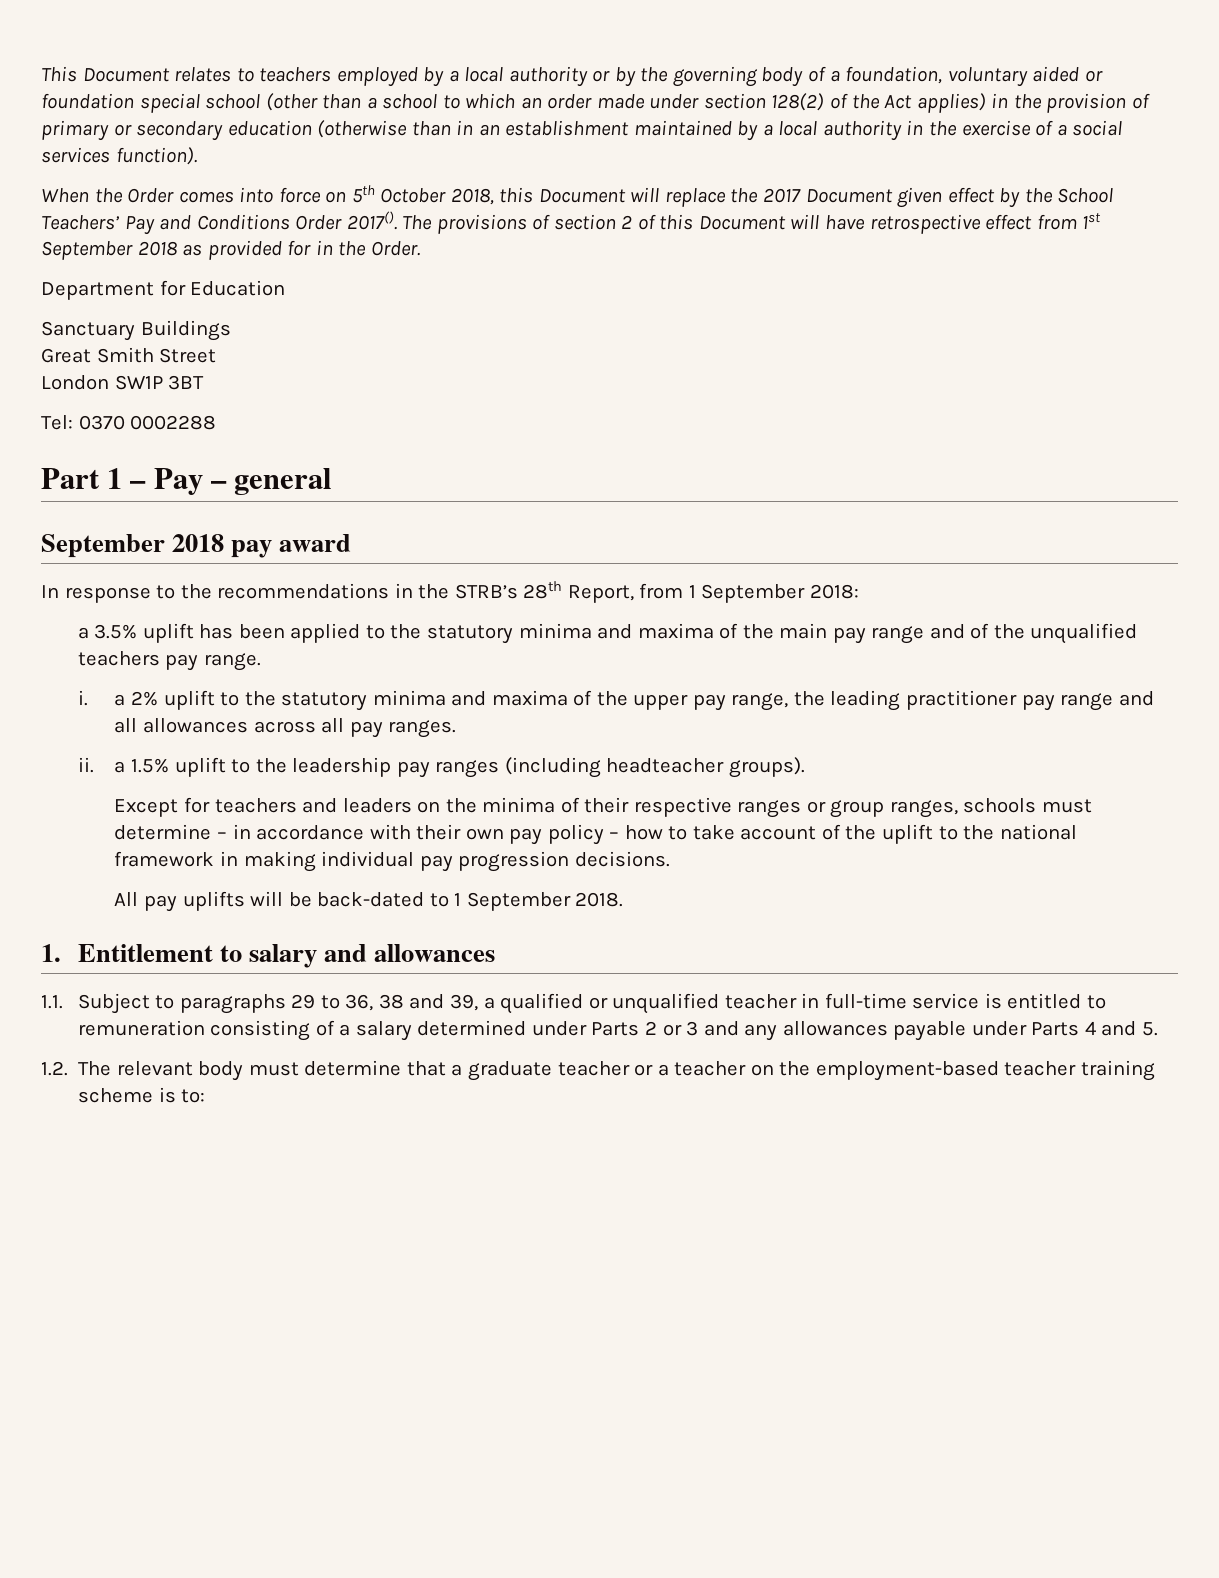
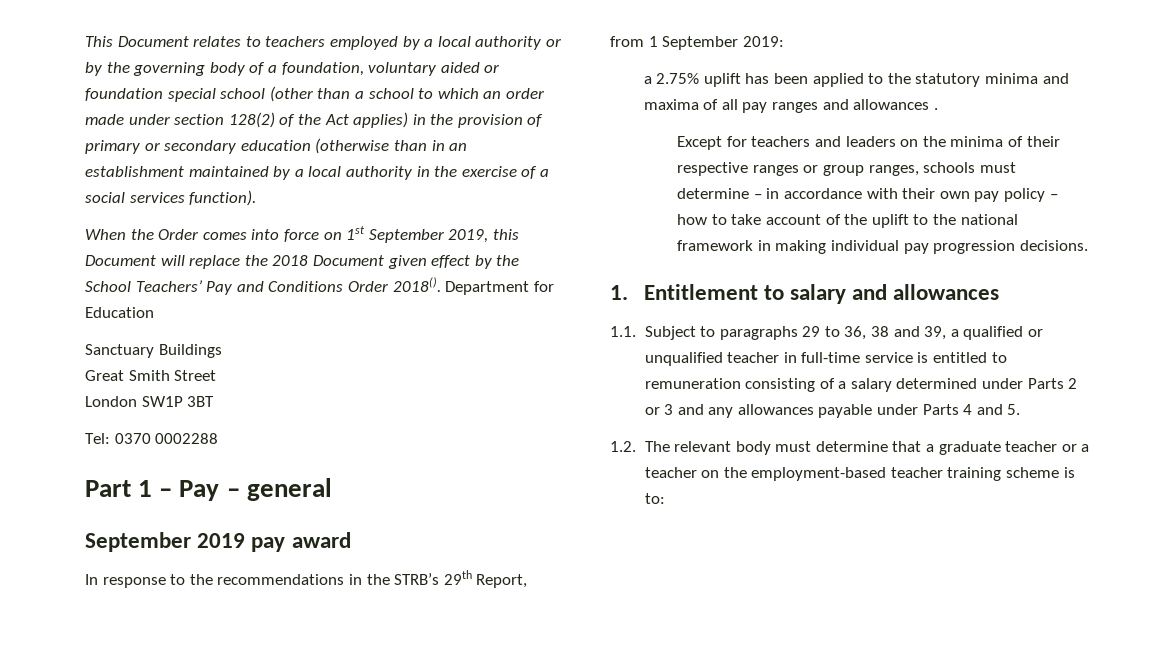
[351,185,494,205] 5th October 2018, -> [346,226,489,243] 1st September 2019,
[763,188,802,203] 2017 -> [272,255,309,266] 2018
[346,211,1102,234] [41,240,420,260] 2017(). The provisions of section 2 of this Document will have retrospective effect from 1st September 2018 as provided for in the Order. // -> [392,277,441,292] 2018().
[172,534,225,552] 2018 -> [197,533,246,548] 2019
[523,581,563,599] 28th -> [443,570,472,585] 29th
[809,584,859,599] [77,624,138,639] 2018: // a 3.5% -> [742,36,784,47] [643,73,700,84] 2019: // a 2.75%
[742,623,1138,644] [77,651,261,671] [77,690,1154,711] [114,718,457,738] [77,757,805,778] the main pay range and of the unqualified teachers pay range. // i. a 2% uplift to the statutory minima and maxima of the upper pay range, the leading practitioner pay range and all allowances across all pay ranges. // ii. a 1.5% uplift to the leadership pay ranges (including headteacher groups). -> [721,99,938,113] all pay ranges and allowances .
[114,891,624,912] // All pay uplifts will be back-dated to 1 September 2018. -> (1088, 245) none

